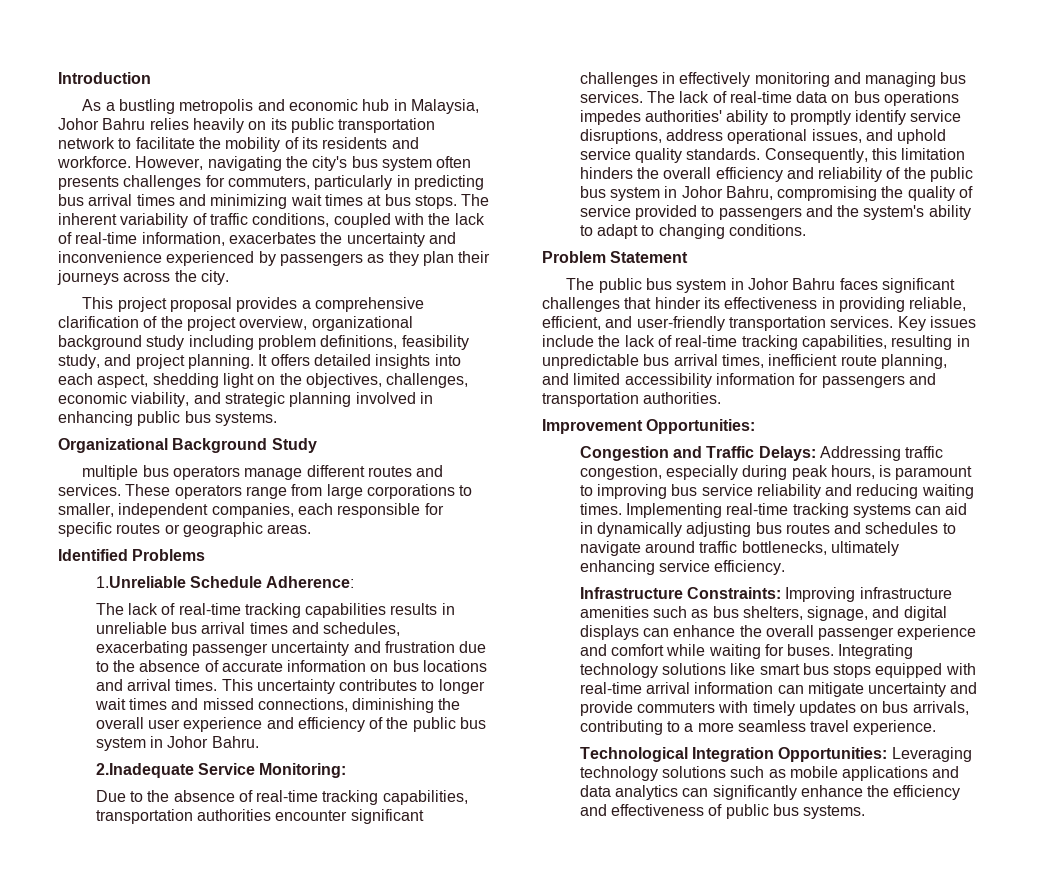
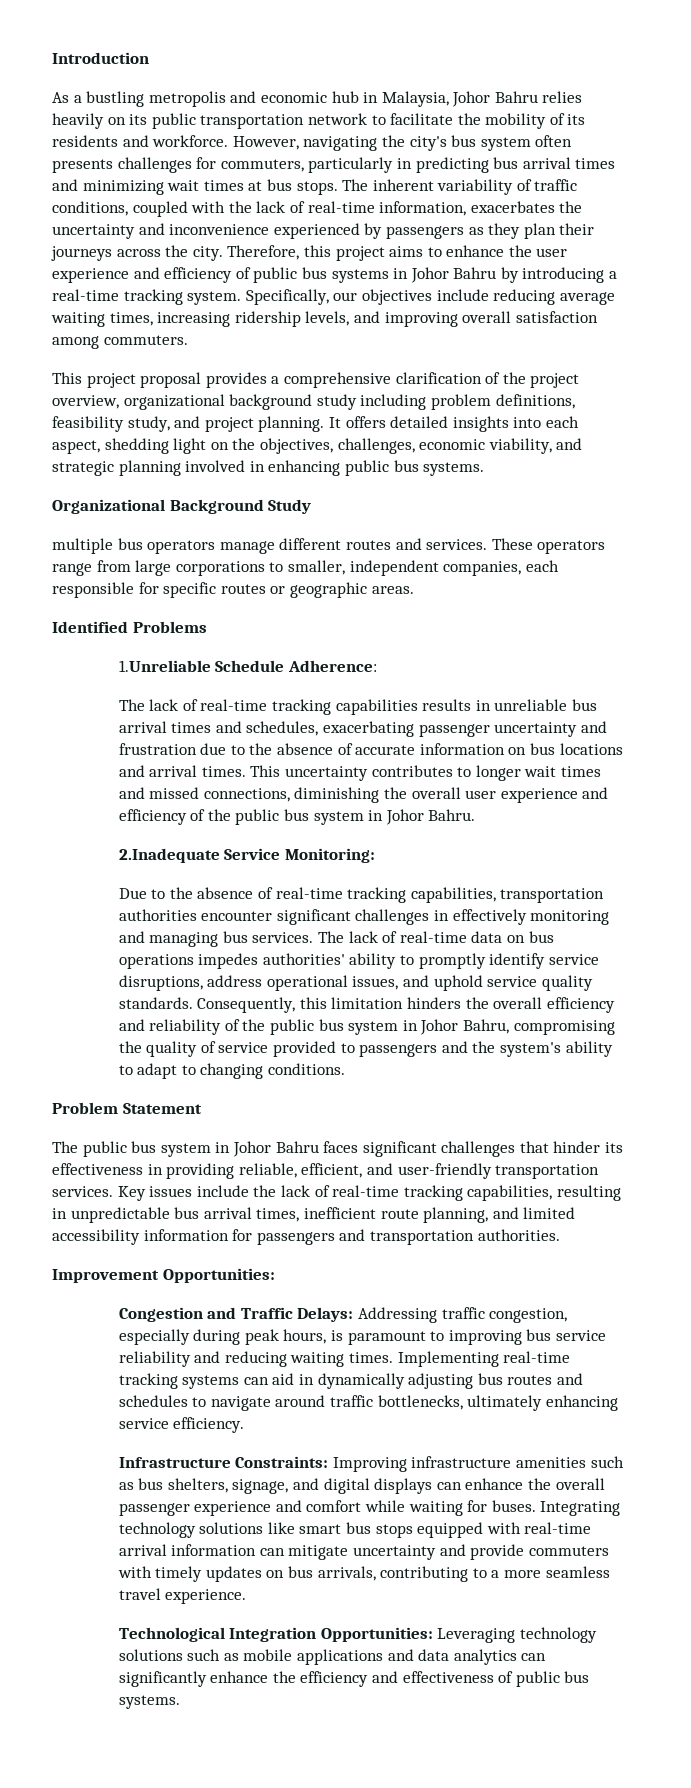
(229, 277) none -> [227,245,568,261] [52,267,618,283] [52,289,615,305] [51,311,598,327] [52,335,188,349] Therefore, this project aims to enhance the user experience and efficiency of public bus systems in Johor Bahru by introducing a real-time tracking system. Specifically, our objectives include reducing average waiting times, increasing ridership levels, and improving overall satisfaction among commuters.

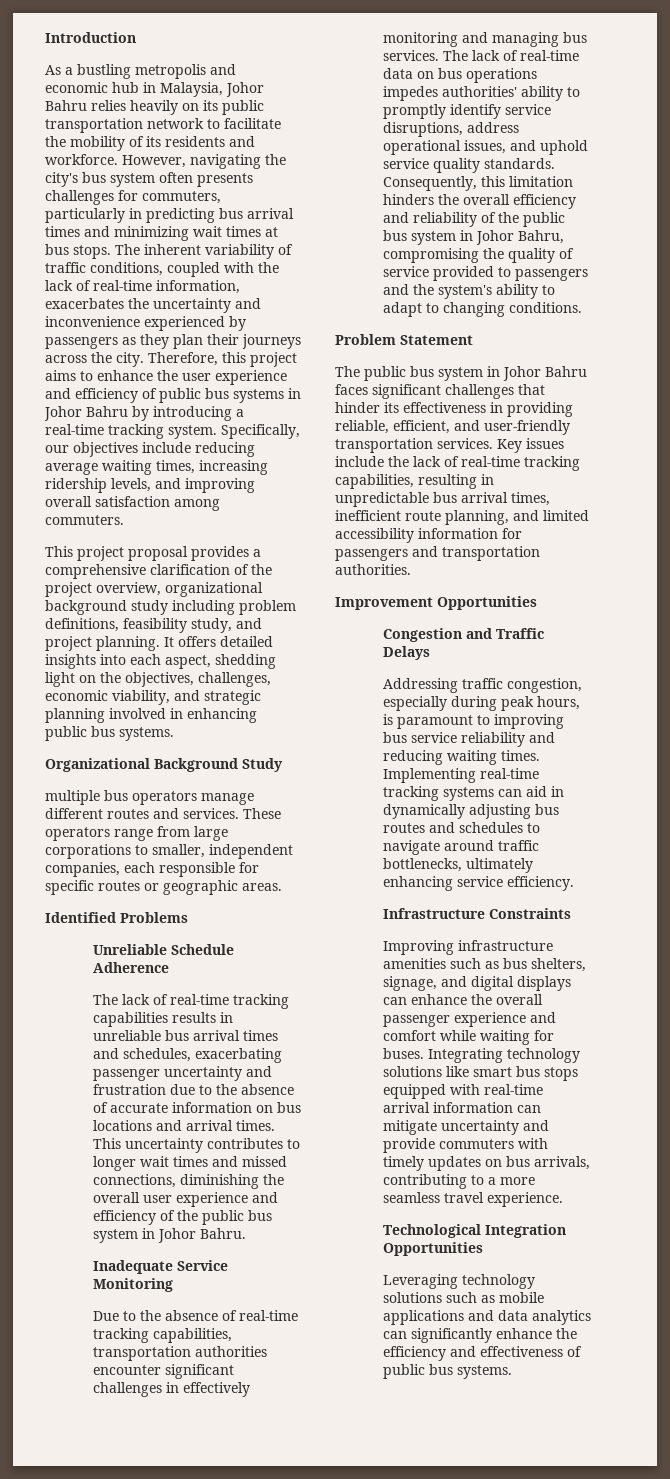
[118,660,377,672] 1.Unreliable Schedule Adherence: -> [92,944,234,955] [92,962,169,973] Unreliable Schedule Adherence
[118,848,375,863] 2.Inadequate Service Monitoring: -> [92,1260,228,1274] [92,1278,173,1292] Inadequate Service Monitoring
[162,1268,275,1283] Opportunities: -> [437,596,537,610] Opportunities
[297,1307,354,1322] Delays: -> [382,646,430,660] Delays //
[235,1456,329,1468] Constraints: -> [488,908,571,919] Constraints //
[320,1627,433,1642] Opportunities: -> [382,1242,483,1256] Opportunities //

